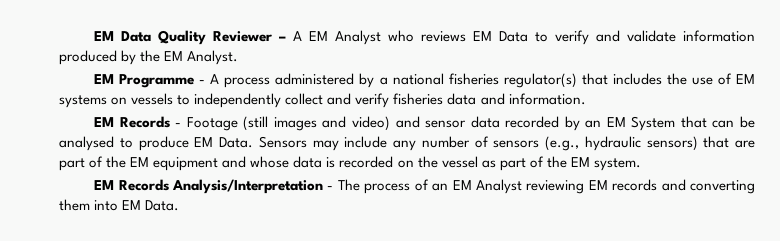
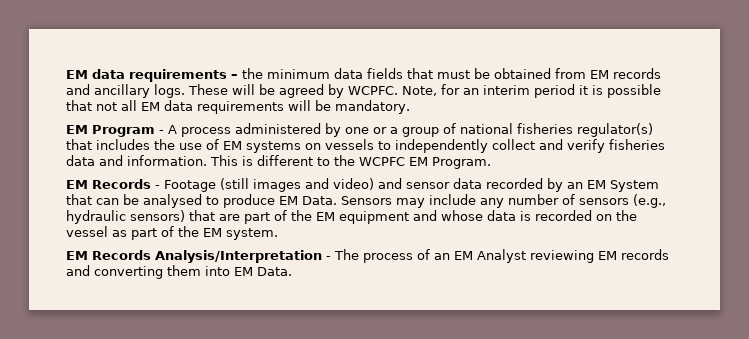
[94,30,755,45] [59,50,239,65] [94,74,195,88] EM Data Quality Reviewer – A EM Analyst who reviews EM Data to verify and validate information produced by the EM Analyst. // EM Programme -> [66,68,661,82] [66,84,661,98] [66,100,410,114] [66,125,155,137] EM data requirements – the minimum data fields that must be obtained from EM records and ancillary logs. These will be agreed by WCPFC. Note, for an interim period it is possible that not all EM data requirements will be mandatory. // EM Program
[379,77,388,85] a -> [345,123,456,137] one or a group of
(586, 99) none -> [210,155,491,169] This is different to the WCPFC EM Program.

